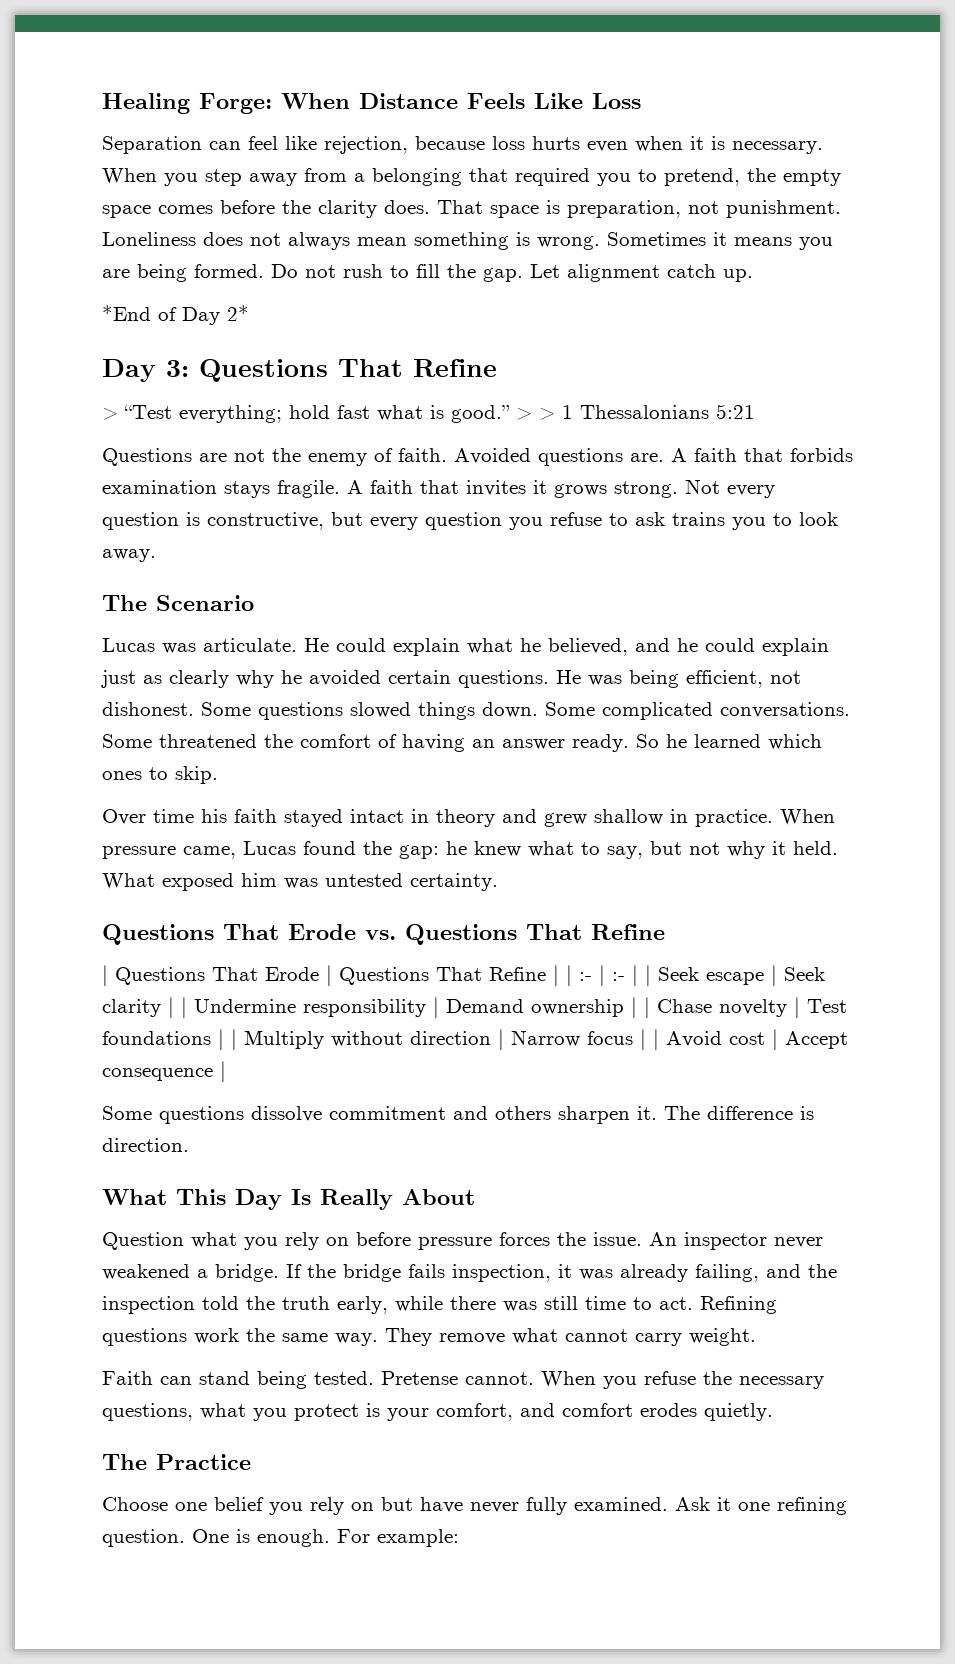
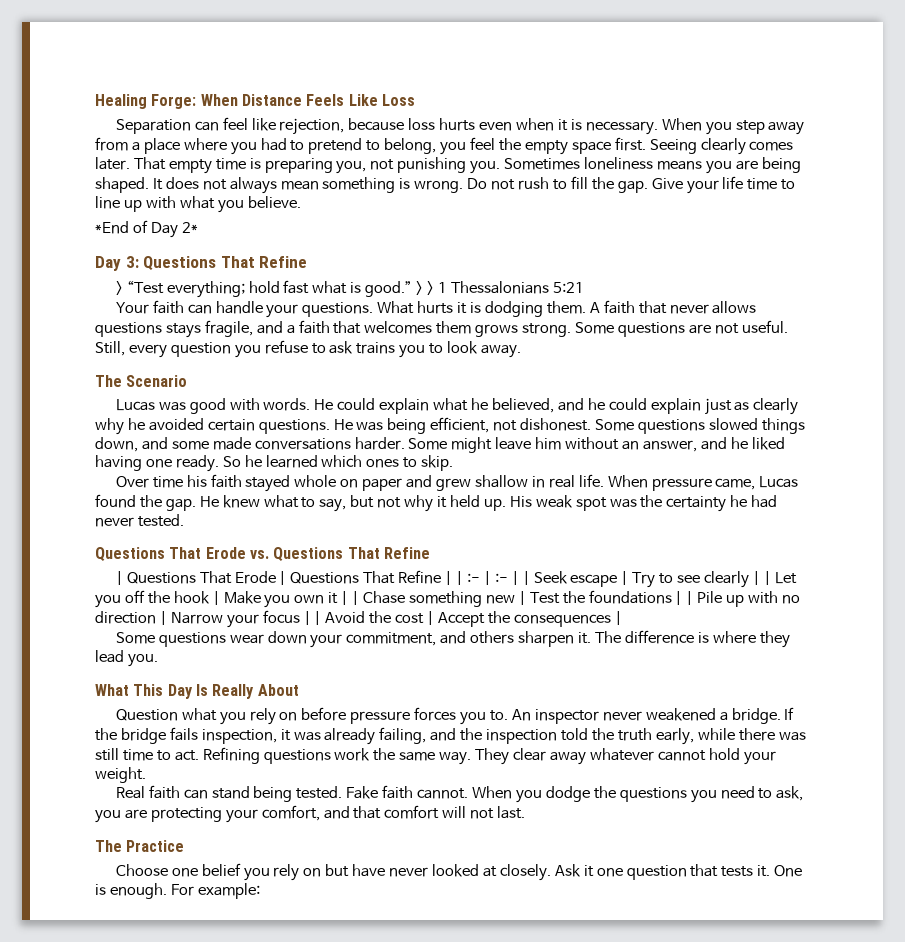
[372,168,841,186] [102,200,841,218] [102,232,196,246] belonging that required you to pretend, the empty space comes before the clarity does. That space is preparation, not punishment. Loneliness -> [143,137,794,155] [95,157,801,174] [95,177,163,193] place where you had to pretend to belong, you feel the empty space first. Seeing clearly comes later. That empty time is preparing you, not punishing you. Sometimes loneliness means you are being shaped. It
[607,232,833,250] [102,264,264,282] Sometimes it means you are being formed. -> (464, 186) none
[530,264,753,282] Let alignment catch up. -> [651,176,796,194] [95,196,301,213] Give your life time to line up with what you believe.
[102,448,853,466] [102,479,775,498] [102,512,363,530] Questions are not the enemy of faith. Avoided questions are. A faith that forbids examination stays fragile. A faith that invites it grows strong. Not every question is constructive, but -> [115,300,757,318] [95,320,788,338] [95,341,125,356] Your faith can handle your questions. What hurts it is dodging them. A faith that never allows questions stays fragile, and a faith that welcomes them grows strong. Some questions are not useful. Still,
[203,638,297,652] articulate. -> [189,398,311,414] good with words.
[482,702,850,720] [102,734,565,752] down. Some complicated conversations. Some threatened the comfort of having an answer -> [95,437,785,453] [95,455,172,471] down, and some made conversations harder. Some might leave him without an answer, and he liked having one
[350,809,495,827] intact in theory -> [294,475,403,491] whole on paper
[695,809,773,827] practice. -> [548,474,604,488] real life.
[399,841,467,859] gap: he -> [165,496,219,511] gap. He
[793,841,838,855] [102,873,498,891] held. What exposed him was untested certainty. -> [449,495,778,512] [95,514,184,527] held up. His weak spot was the certainty he had never tested.
[784,967,825,981] [102,997,624,1019] Seek clarity | | Undermine responsibility | Demand ownership -> [632,571,797,588] [95,590,339,608] Try to see clearly | | Let you off the hook | Make you own it
[719,999,787,1017] novelty -> [408,591,515,607] something new
(847, 1006) none -> [562,591,585,604] the
[244,1030,403,1049] Multiply without -> [697,591,801,607] Pile up with no
(580, 1038) none -> [226,614,259,628] your
(722, 1039) none -> [369,611,392,624] the
[102,1068,213,1081] consequence -> [487,611,611,627] the consequences
[251,1106,446,1122] dissolve commitment -> [229,631,437,648] wear down your commitment,
[102,1138,189,1152] direction. -> [712,631,790,648] [95,650,158,667] where they lead you.
[557,1232,642,1246] the issue. -> [460,710,509,725] you to.
[439,1328,682,1346] remove what cannot carry -> [513,748,776,765] clear away whatever cannot hold your
[102,1371,153,1385] Faith -> [115,785,180,799] Real faith
[381,1371,458,1385] Pretense -> [346,785,414,799] Fake faith
[644,1371,824,1389] [102,1403,773,1421] refuse the necessary questions, what you protect is your comfort, and comfort erodes quietly. -> [545,786,804,803] [95,805,526,823] dodge the questions you need to ask, you are protecting your comfort, and that comfort will not last.
[526,1497,847,1515] [102,1529,185,1547] fully examined. Ask it one refining question. -> [432,864,771,881] looked at closely. Ask it one question that tests it.

